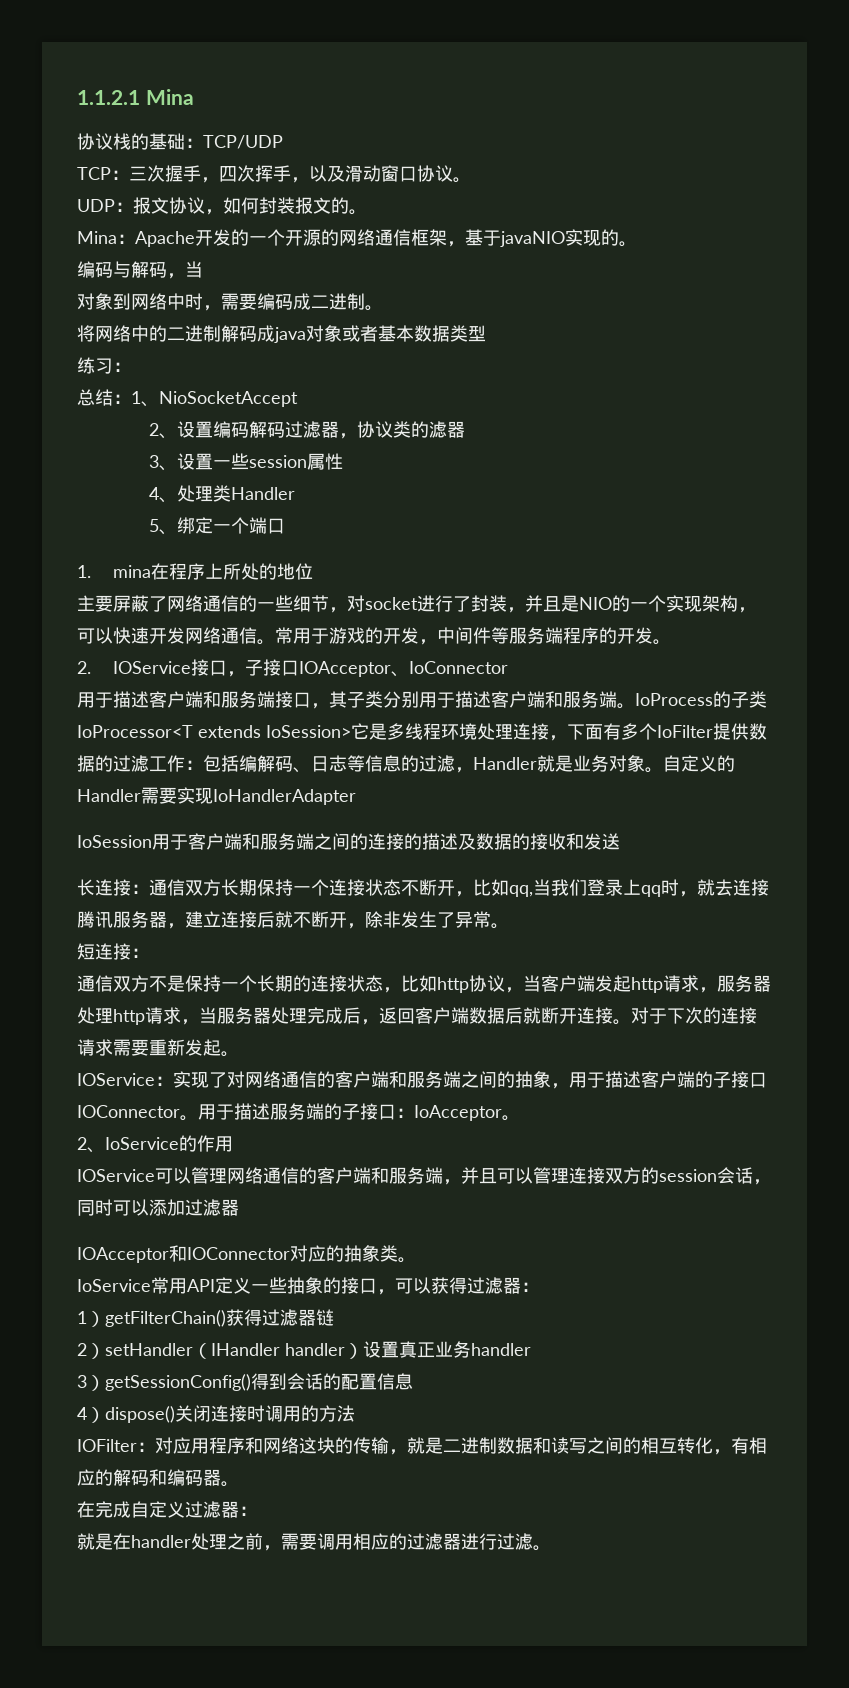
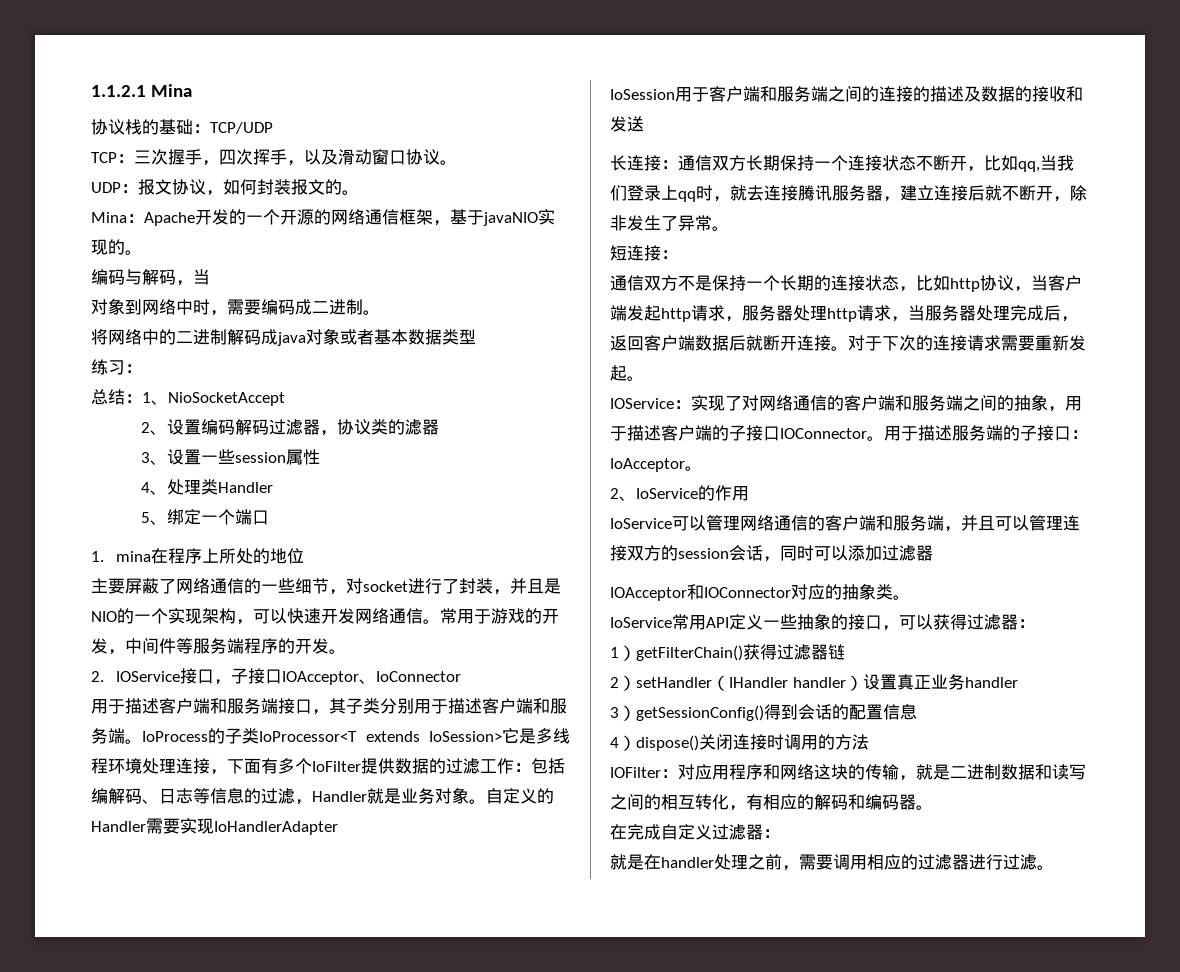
[77,1169,155,1182] IOService -> [610,518,672,529] IoService

